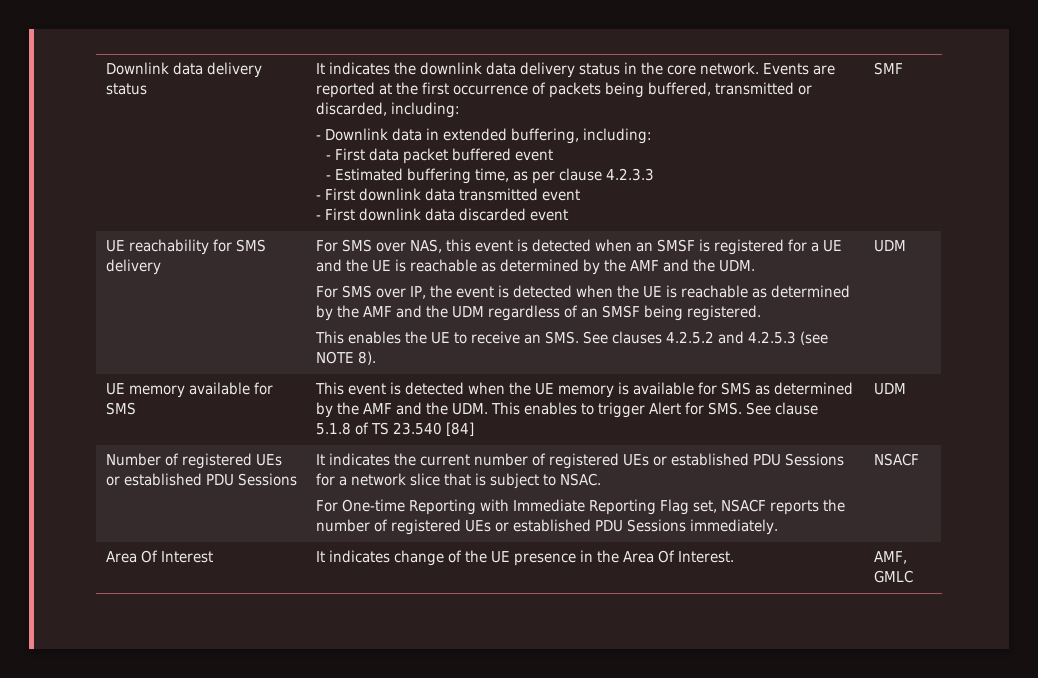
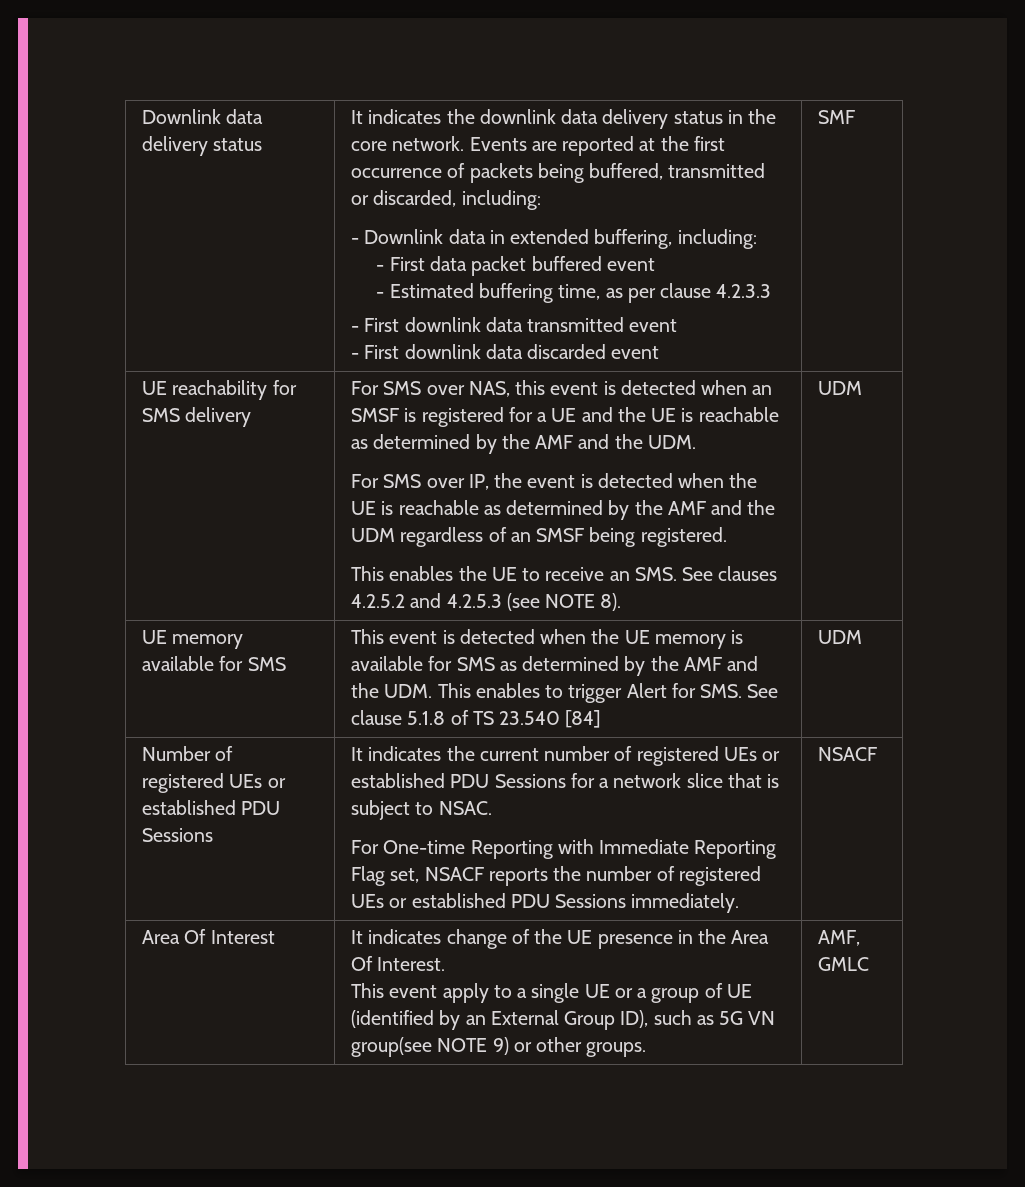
(734, 557) none -> [351,983,752,1003] [351,1010,776,1030] [351,1037,647,1057] // This event apply to a single UE or a group of UE (identified by an External Group ID), such as 5G VN group(see NOTE 9) or other groups.

